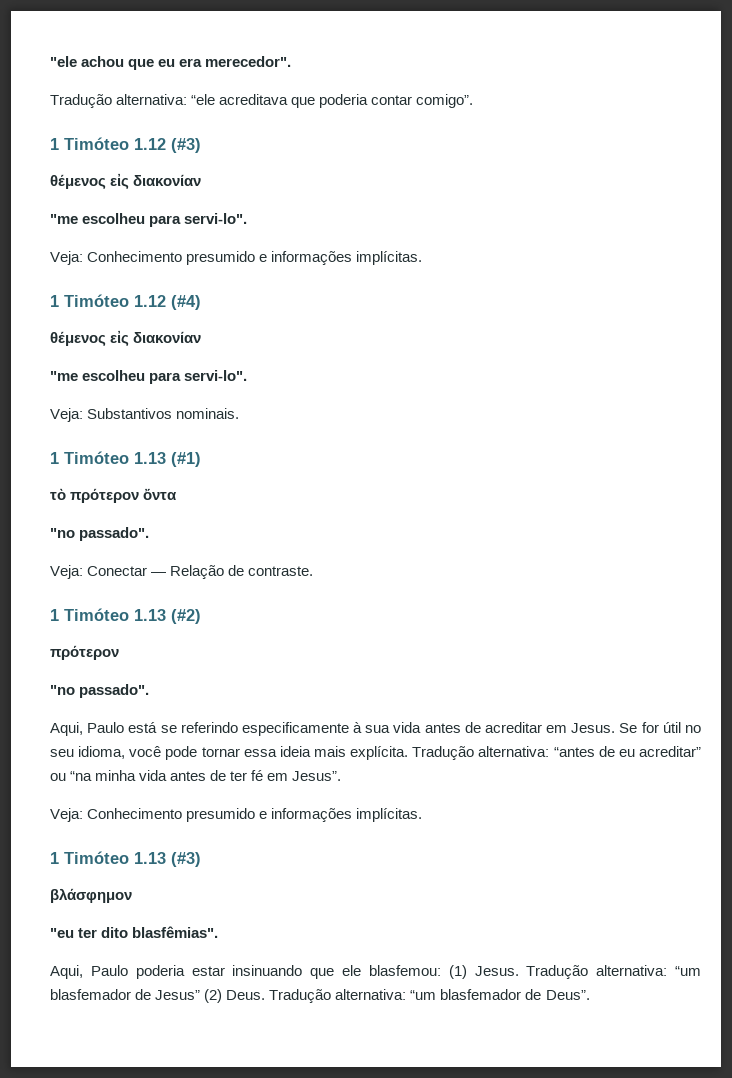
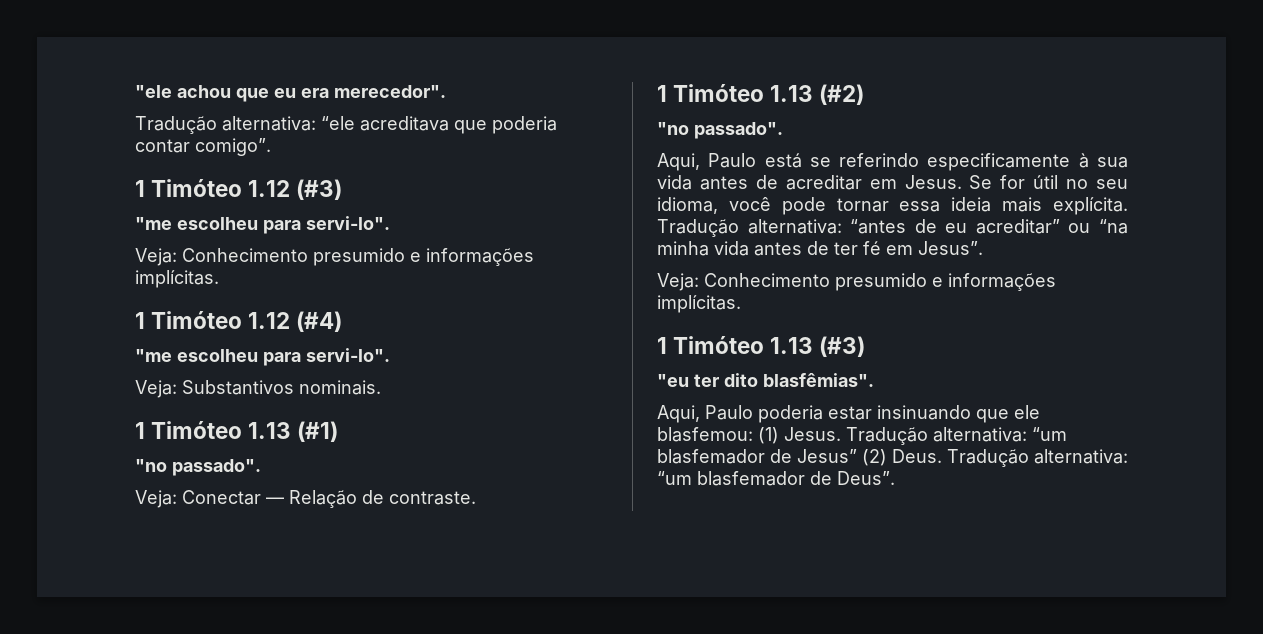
[50,173,202,189] // θέμενος εἰς διακονίαν -> (343, 189) none
[50,330,202,346] // θέμενος εἰς διακονίαν -> (343, 321) none
[50,488,178,503] // τὸ πρότερον ὄντα -> (339, 431) none
[50,645,119,660] // πρότερον -> (865, 94) none
[50,888,132,903] // βλάσφημον -> (866, 346) none

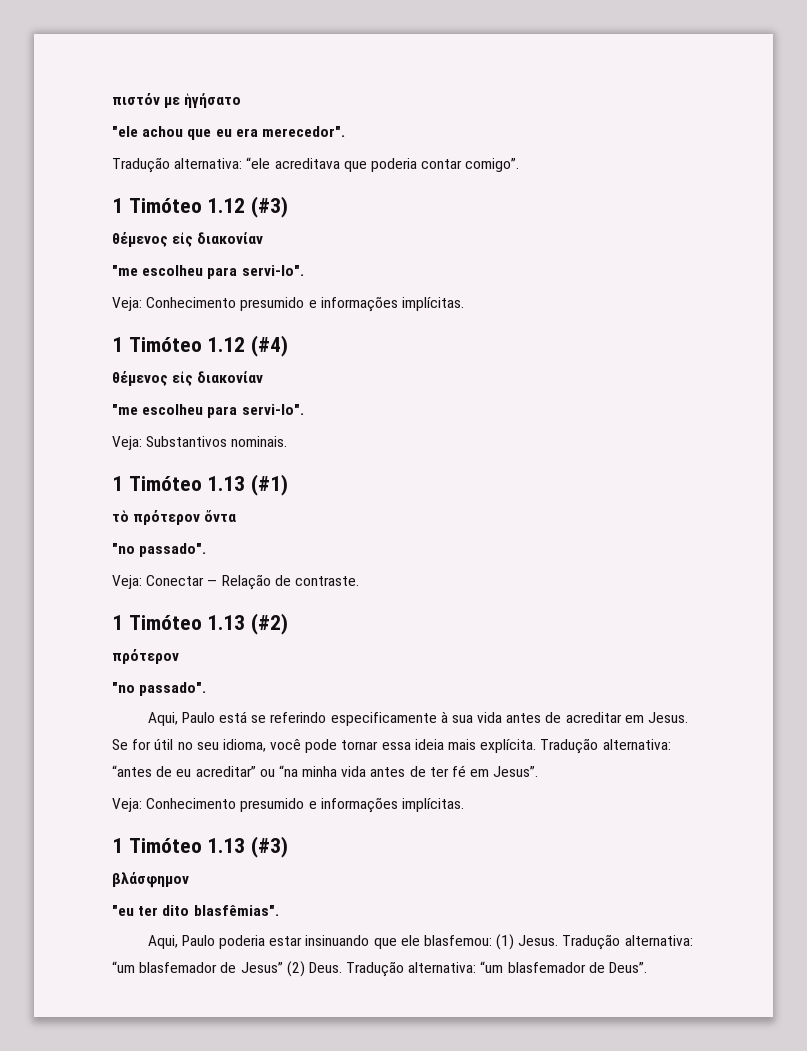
(135, 91) none -> [112,93,242,108] πιστόν με ἡγήσατο //
(343, 189) none -> [112,232,264,247] // θέμενος εἰς διακονίαν
(343, 321) none -> [112,371,264,386] // θέμενος εἰς διακονίαν
(339, 431) none -> [112,510,237,525] // τὸ πρότερον ὄντα
(865, 94) none -> [112,649,179,664] // πρότερον
(866, 346) none -> [112,872,189,888] // βλάσφημον

